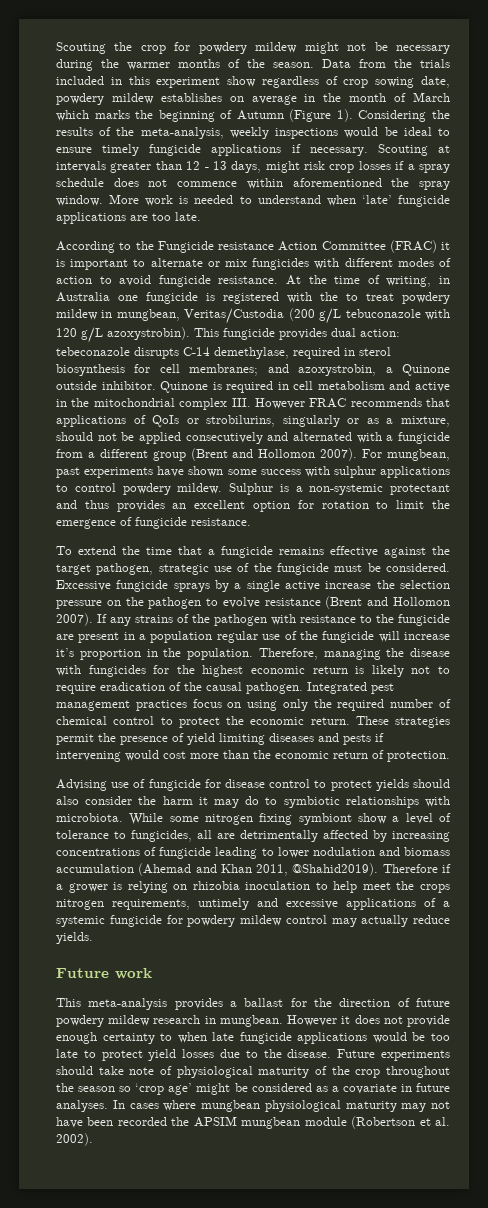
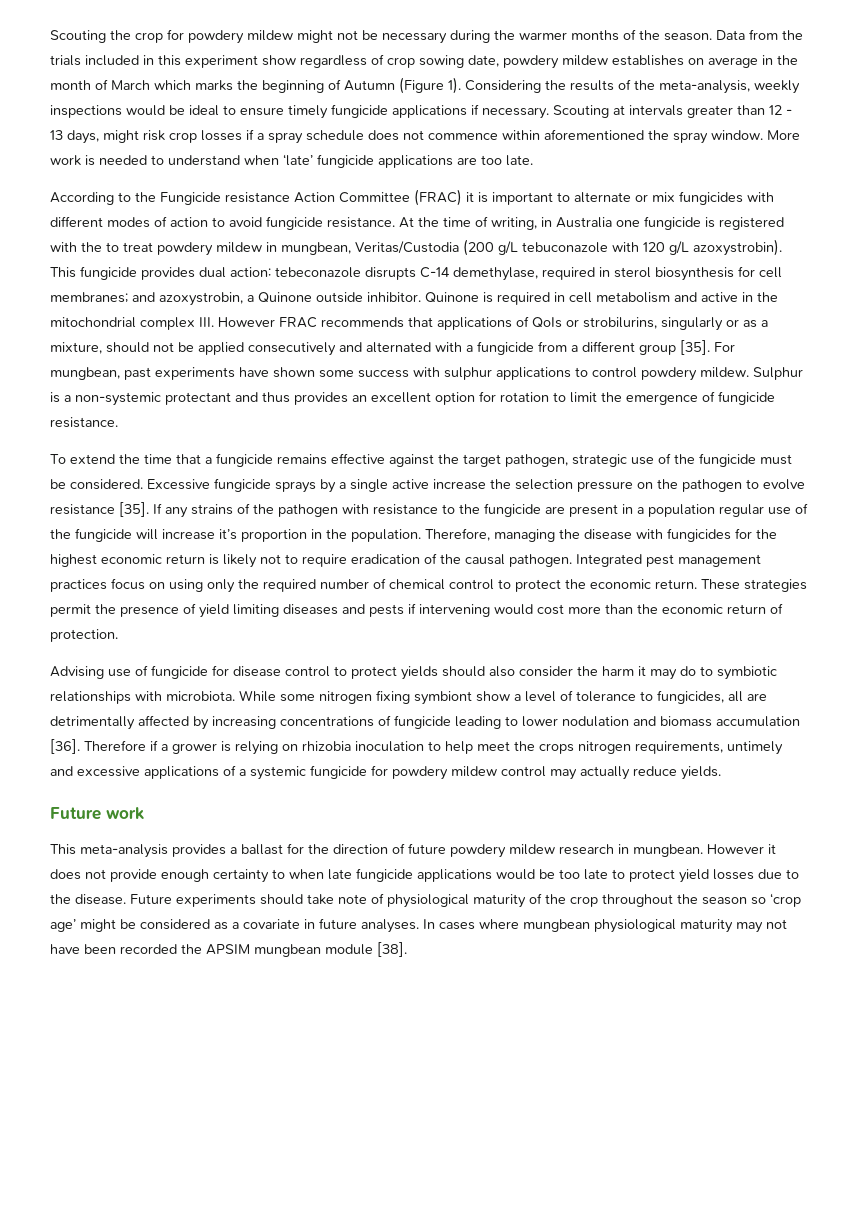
[190,448,358,461] (Brent and Hollomon 2007). -> [680,340,710,355] [35].
[325,596,450,609] [56,613,93,626] (Brent and Hollomon 2007). -> [119,502,149,517] [35].
[138,863,379,876] (Ahemad and Khan 2011, @Shahid2019). -> [50,739,80,754] [36].
[351,1116,451,1129] [56,1133,93,1146] (Robertson et al. 2002). -> [377,942,407,957] [38].

